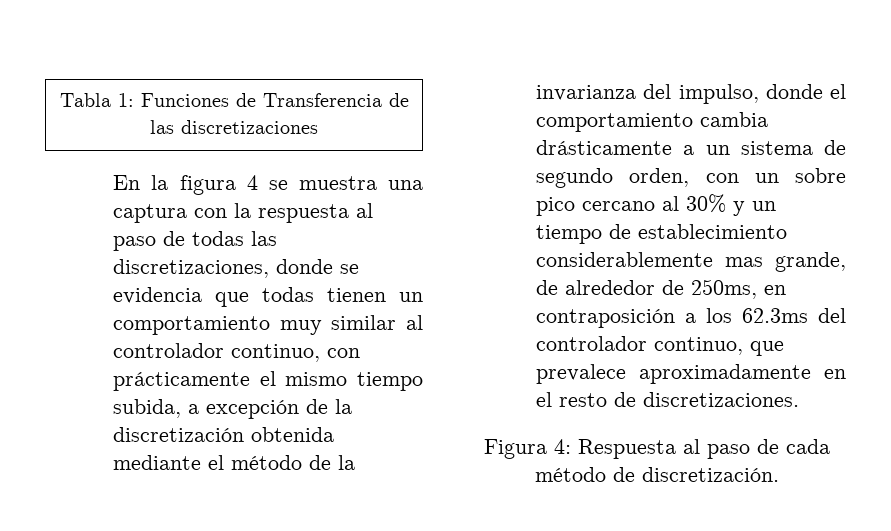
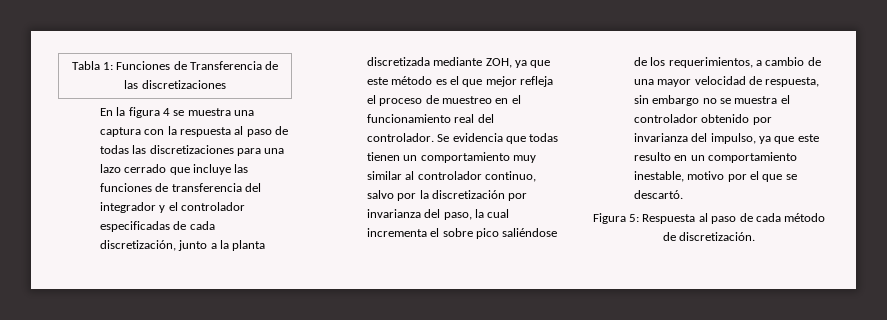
[113,259,360,278] discretizaciones, donde se -> [149,145,285,156] [99,164,249,175] [99,183,261,192] [99,202,245,213] [99,221,215,232] [99,240,266,251] [366,57,551,68] [366,76,554,87] [366,95,521,106] [366,114,494,123] [366,133,450,142] discretizaciones para una lazo cerrado que incluye las funciones de transferencia del integrador y el controlador especificadas de cada discretización, junto a la planta discretizada mediante ZOH, ya que este método es el que mejor refleja el proceso de muestreo en el funcionamiento real del controlador. Se
[327,348,361,358] [113,371,423,391] [113,399,353,419] [113,427,335,442] [113,455,356,470] [536,84,846,104] [536,112,769,132] [536,140,846,155] [536,168,846,188] [536,194,777,216] [536,224,788,244] [536,252,846,272] [536,279,787,299] [536,308,846,328] [536,336,785,356] [536,364,846,384] [536,392,800,407] con prácticamente el mismo tiempo subida, a excepción de la discretización obtenida mediante el método de la invarianza del impulso, donde el comportamiento cambia drásticamente a un sistema de segundo orden, con un sobre pico cercano al 30% y un tiempo de establecimiento considerablemente mas grande, de alrededor de 250ms, en contraposición a los 62.3ms del controlador continuo, que prevalece aproximadamente en el resto de discretizaciones. -> [366,190,528,201] [366,209,510,220] [366,228,558,239] [633,57,821,68] [633,76,820,87] [633,95,790,106] [633,114,772,125] [633,133,819,144] [633,152,797,163] [633,171,797,182] [633,190,683,199] salvo por la discretización por invarianza del paso, la cual incrementa el sobre pico saliéndose de los requerimientos, a cambio de una mayor velocidad de respuesta, sin embargo no se muestra el controlador obtenido por invarianza del impulso, ya que este resulto en un comportamiento inestable, motivo por el que se descartó.
[554,439,571,454] 4: -> [629,214,640,222] 5:

